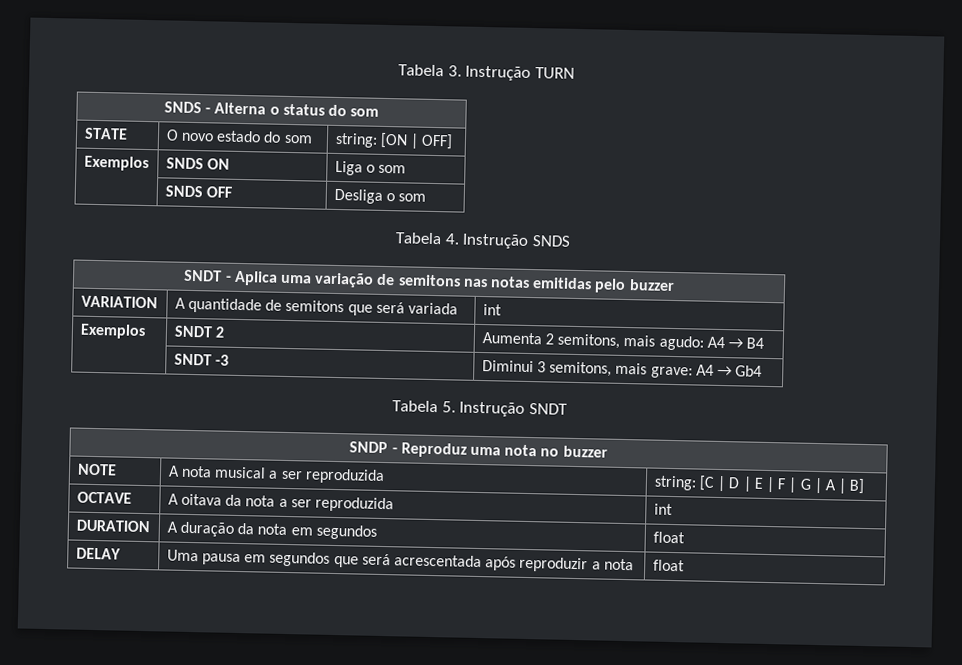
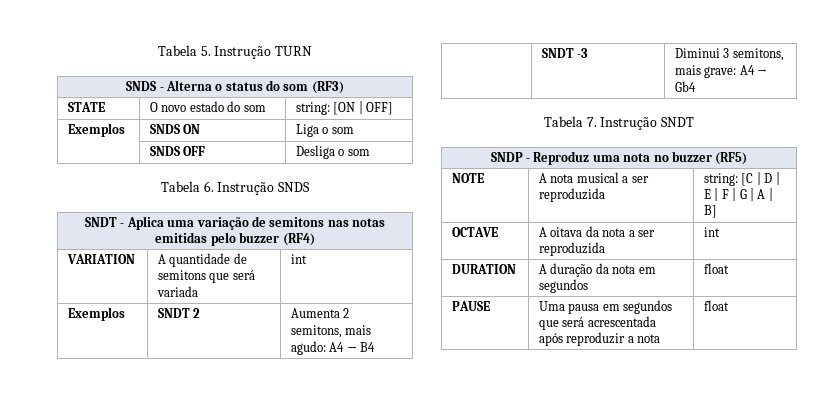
[398,64,462,77] Tabela 3. -> [157,45,211,56] Tabela 5.
(380, 112) none -> [311,81,344,94] (RF3)
[444,233,460,245] 4. -> [203,181,214,192] 6.
(675, 285) none -> [282,233,315,246] (RF4)
[441,401,456,413] 5. -> [586,117,597,127] 7.
(608, 451) none -> [715,152,748,165] (RF5)
[75,547,121,560] DELAY -> [452,301,491,311] PAUSE

